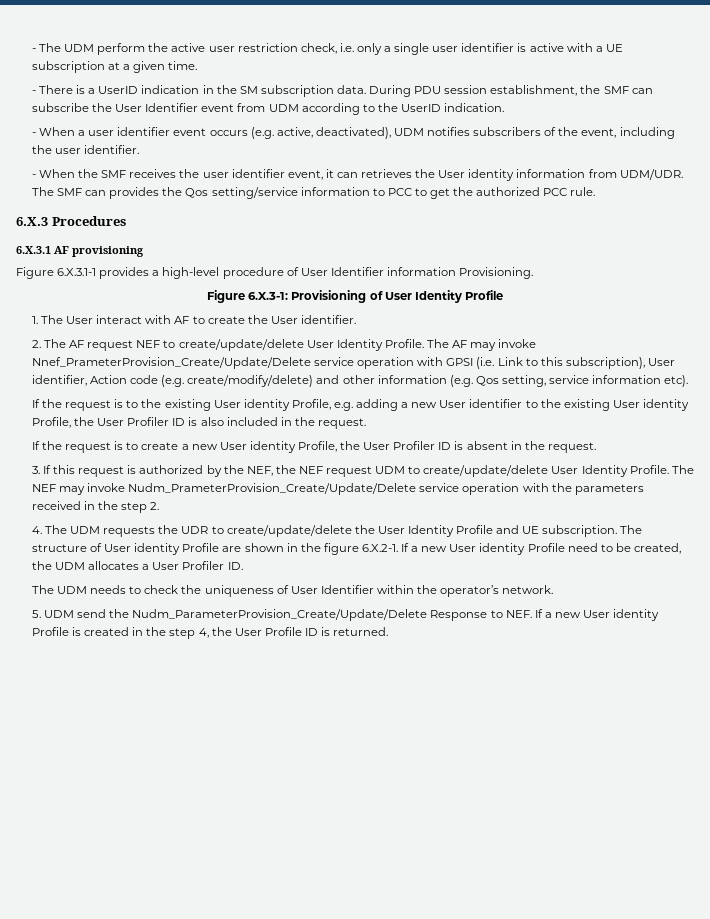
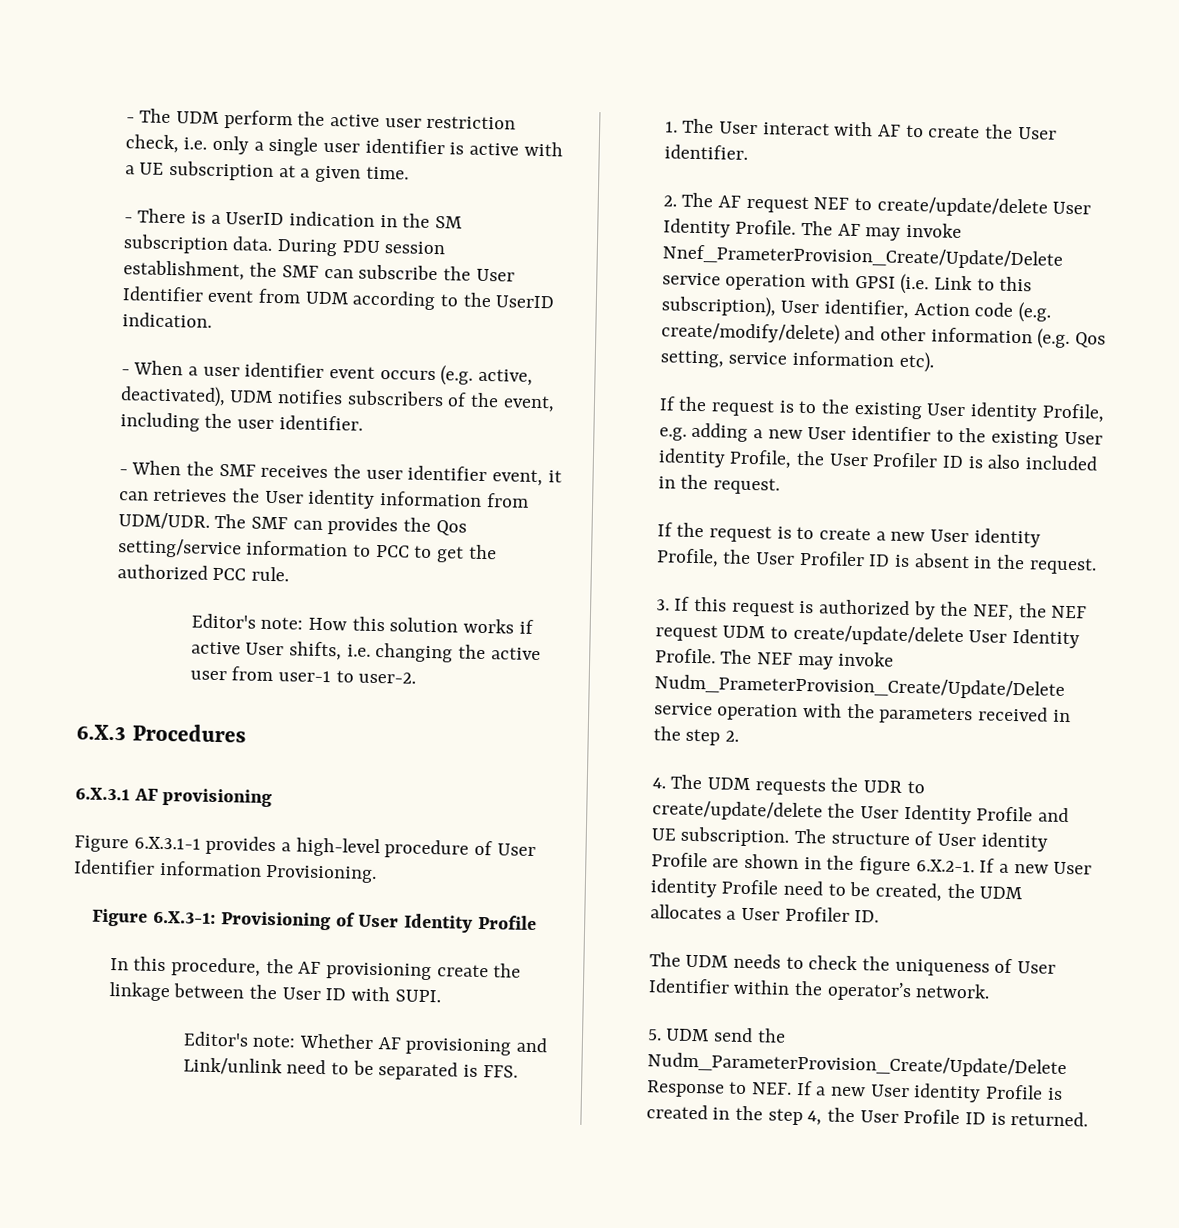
(596, 191) none -> [190,613,534,634] [190,641,541,663] [189,666,417,684] // Editor's note: How this solution works if active User shifts, i.e. changing the active user from user-1 to user-2.
(503, 295) none -> [109,956,522,981] [108,982,441,1003] [182,1031,547,1056] [182,1057,518,1081] // In this procedure, the AF provisioning create the linkage between the User ID with SUPI. // Editor's note: Whether AF provisioning and Link/unlink need to be separated is FFS.

